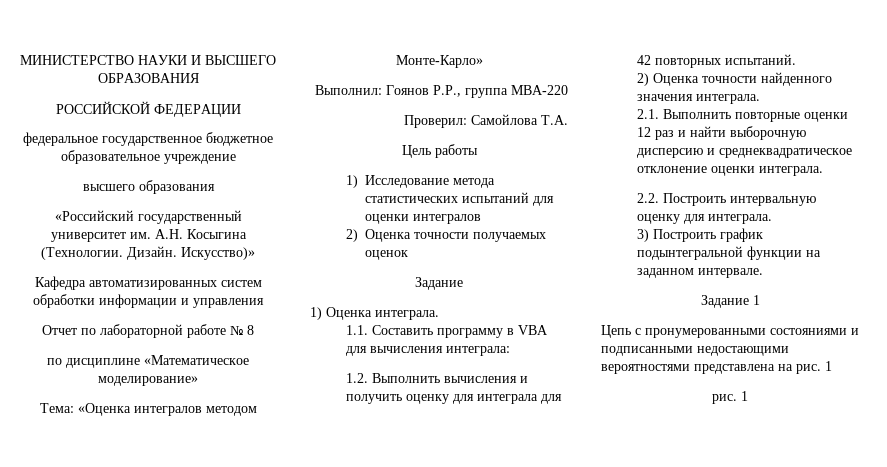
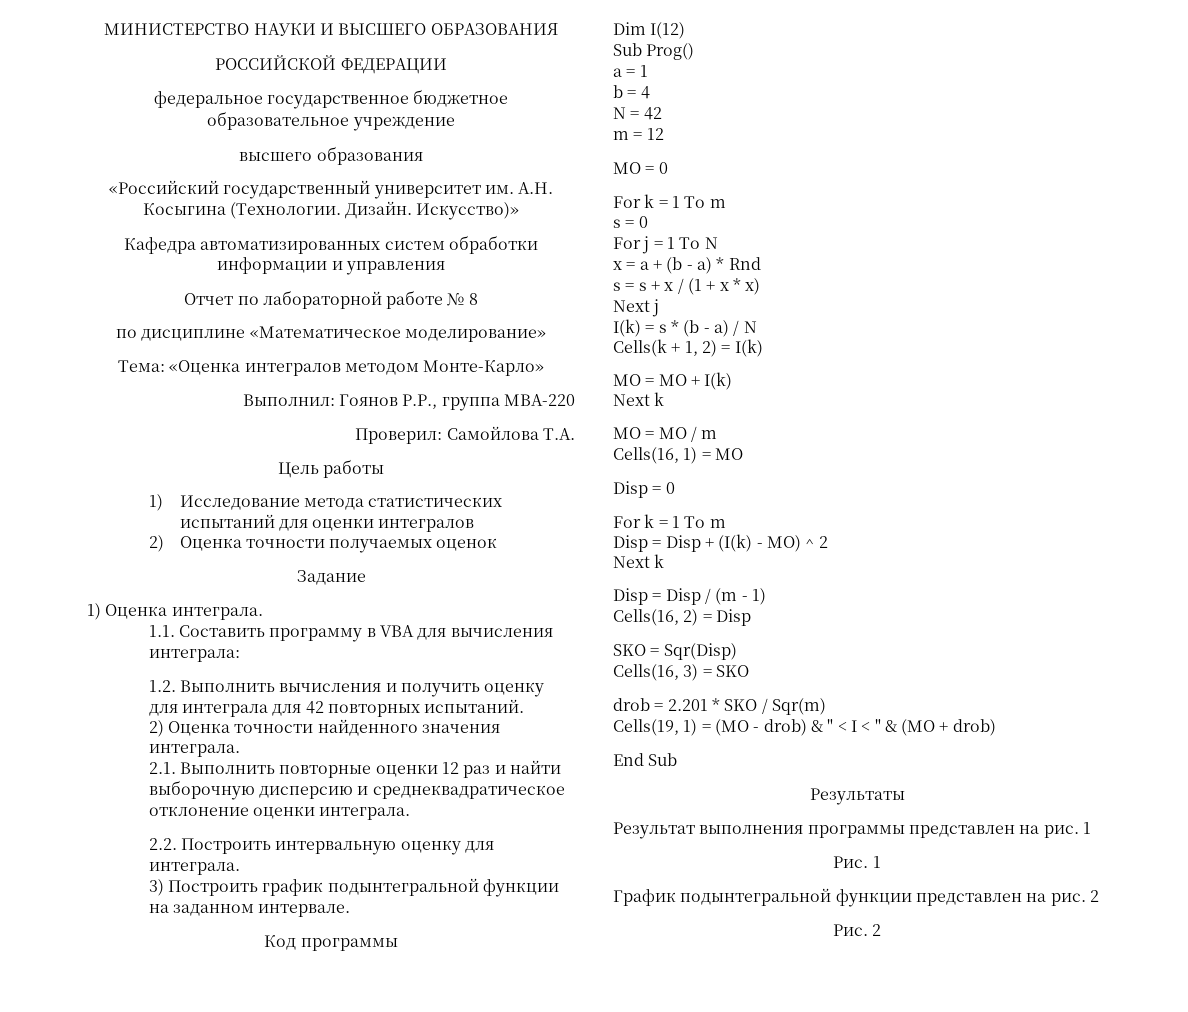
[700,295,760,308] [601,325,859,338] [601,346,789,356] [601,361,832,374] [712,391,748,404] Задание 1 // Цепь с пронумерованными состояниями и подписанными недостающими вероятностями представлена на рис. 1 // рис. 1 -> [264,935,398,951] [613,22,686,39] [613,43,695,60] [613,65,648,77] [613,85,650,99] [613,107,662,120] [613,128,664,140] [613,162,668,174] [613,194,726,208] [613,216,648,228] [613,236,718,254] [613,257,761,274] [613,278,761,295] [613,299,660,317] [613,319,757,337] [613,339,763,357] [613,372,733,390] [613,392,665,406] [613,426,718,442] [613,447,743,464] [613,481,675,498] [613,514,726,528] [613,534,828,552] [613,554,665,568] [613,588,766,605] [613,609,751,626] [613,643,737,660] [613,664,749,681] [613,698,826,715] [613,719,996,736] [613,753,678,766] [809,788,905,805] [613,822,1091,839] [833,856,881,868] [613,888,1099,907] [832,924,882,936] Код программы // Dim I(12) // Sub Prog() // a = 1 // b = 4 // N = 42 // m = 12 // MO = 0 // For k = 1 To m // s = 0 // For j = 1 To N // x = a + (b - a) * Rnd // s = s + x / (1 + x * x) // Next j // I(k) = s * (b - a) / N // Cells(k + 1, 2) = I(k) // MO = MO + I(k) // Next k // MO = MO / m // Cells(16, 1) = MO // Disp = 0 // For k = 1 To m // Disp = Disp + (I(k) - MO) ^ 2 // Next k // Disp = Disp / (m - 1) // Cells(16, 2) = Disp // SKO = Sqr(Disp) // Cells(16, 3) = SKO // drob = 2.201 * SKO / Sqr(m) // Cells(19, 1) = (MO - drob) & " < I < " & (MO + drob) // End Sub // Результаты // Результат выполнения программы представлен на рис. 1 // Рис. 1 // График подынтегральной функции представлен на рис. 2 // Рис. 2

